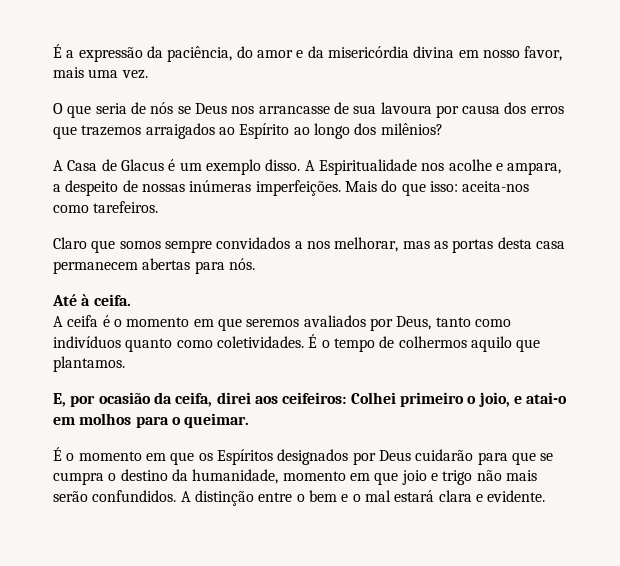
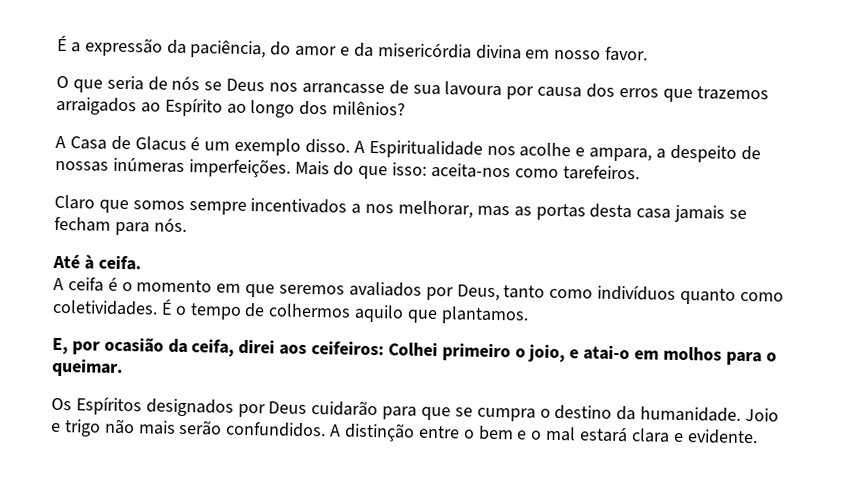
[524,46,563,61] [53,67,148,79] favor, mais uma vez. -> [605,46,649,62] favor.
[216,237,291,249] convidados -> [250,198,348,214] incentivados
[53,258,191,274] permanecem abertas -> [674,204,748,223] [54,216,111,232] jamais se fecham
[53,447,213,465] É o momento em que os -> [51,397,72,411] Os
[192,469,427,485] humanidade, momento em que joio -> [640,406,780,422] humanidade. Joio

